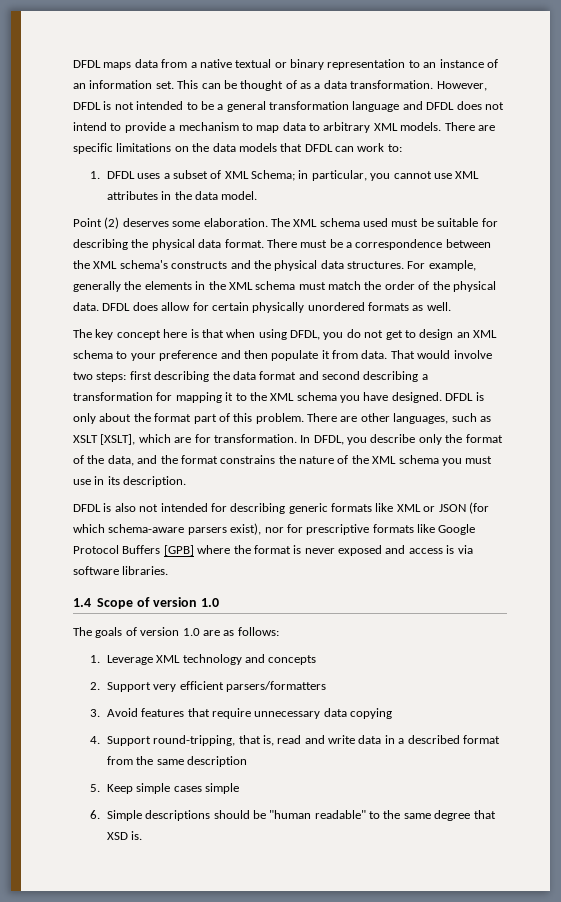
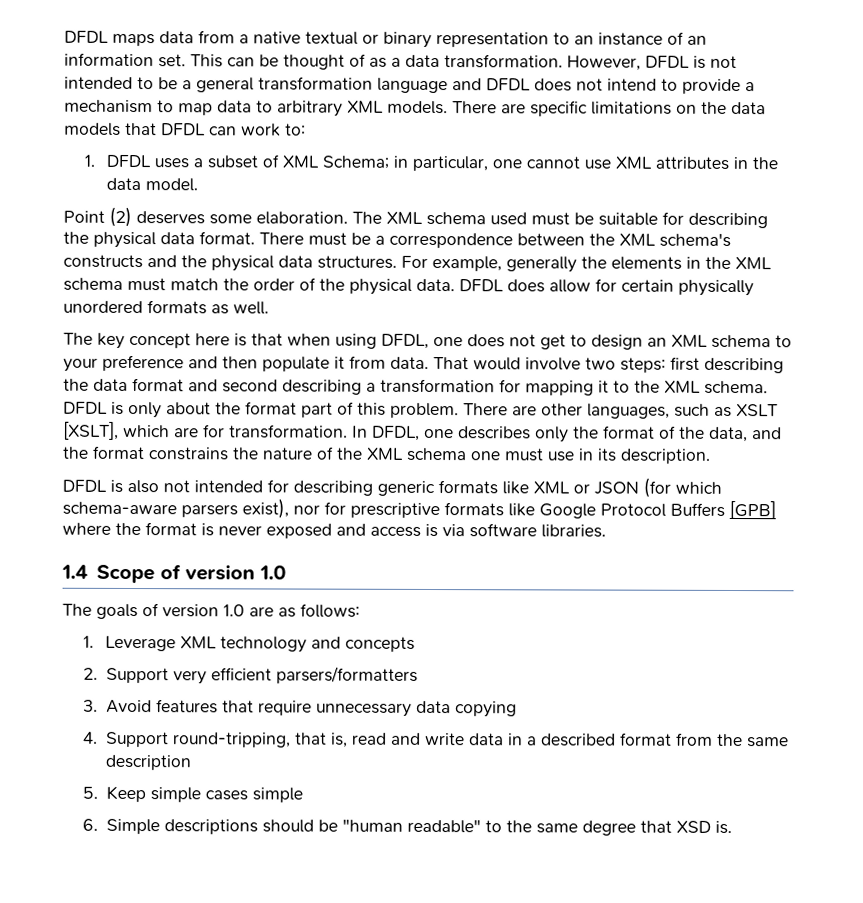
[370,173,391,181] you -> [491,159,522,169] one
[323,329,361,340] you do -> [433,334,505,348] one does
[296,392,442,403] schema you have designed. -> [704,380,768,395] schema.
[347,434,416,445] you describe -> [424,426,531,440] one describes
[441,458,462,466] you -> [470,451,501,461] one

